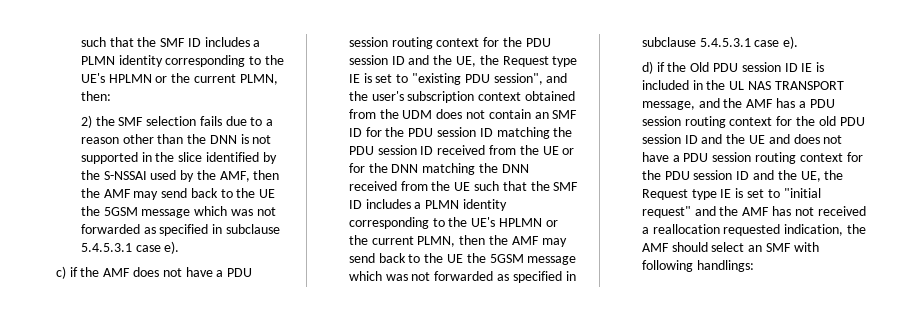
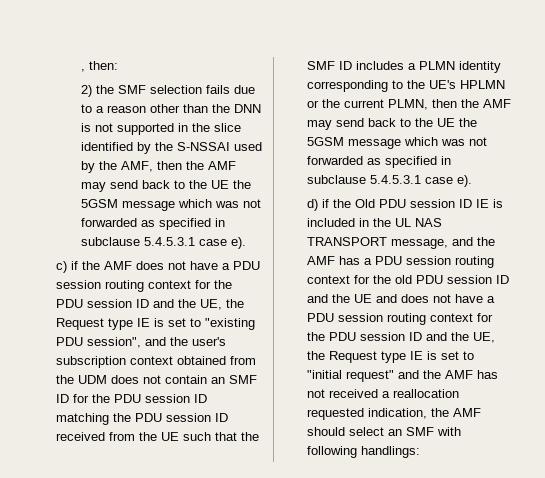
[80,37,261,47] [80,55,284,67] [80,73,278,85] such that the SMF ID includes a PLMN identity corresponding to the UE's HPLMN or the current PLMN, -> [80,69,85,72] ,
[562,148,575,155] [348,163,529,175] [348,181,471,191] or for the DNN matching the DNN received from the UE -> (180, 436) none

